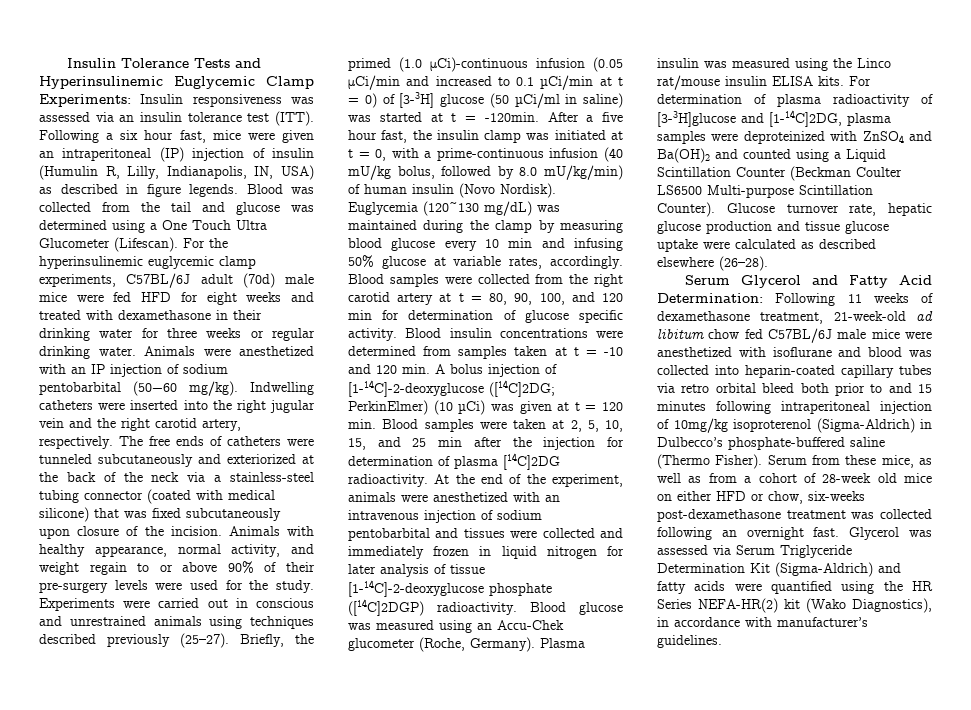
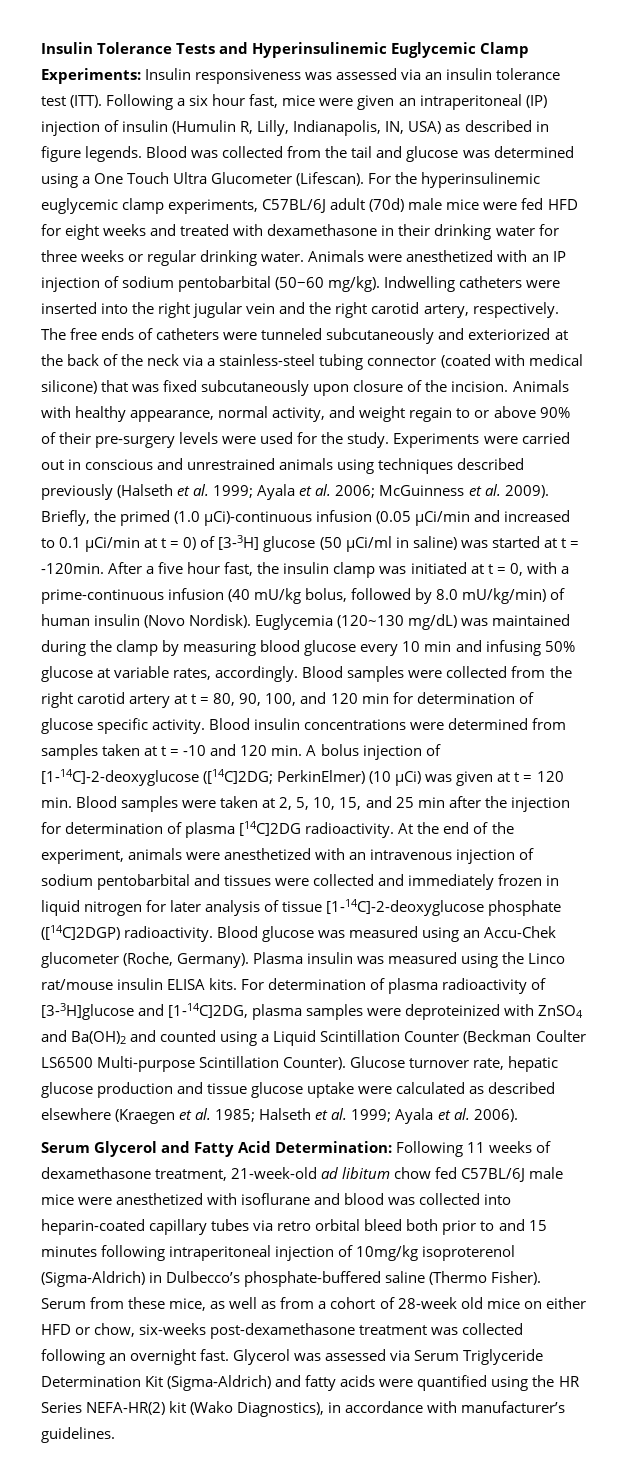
[180,633,229,648] (25–27). -> [117,484,549,500] (Halseth et al. 1999; Ayala et al. 2006; McGuinness et al. 2009).
[719,256,768,271] (26–28). -> [115,1108,518,1124] (Kraegen et al. 1985; Halseth et al. 1999; Ayala et al. 2006).

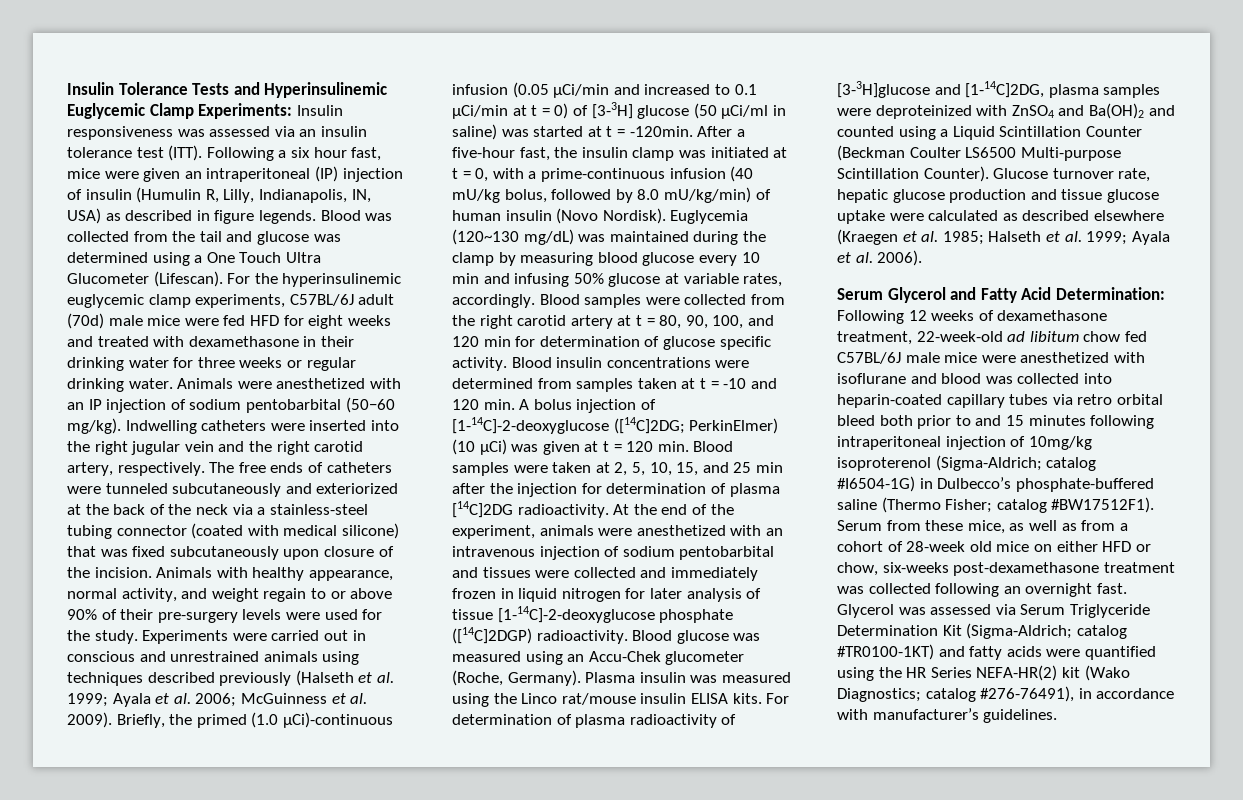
[158,562,221,574] five hour -> [452,147,515,158] five-hour
[467,1142,486,1153] 11 -> [908,310,927,321] 12
[231,1167,318,1179] 21-week-old -> [916,331,1003,342] 22-week-old
[41,1271,145,1287] (Sigma-Aldrich) -> [935,455,1097,471] [837,476,915,492] (Sigma-Aldrich; catalog #I6504-1G)
[491,1271,542,1285] Fisher). -> [945,497,1155,513] Fisher; catalog #BW17512F1).
[167,1375,272,1391] (Sigma-Aldrich) -> [966,623,1127,639] [837,644,934,660] (Sigma-Aldrich; catalog #TR0100-1KT)
[237,1402,325,1417] Diagnostics), -> [837,686,1075,702] Diagnostics; catalog #276-76491),

